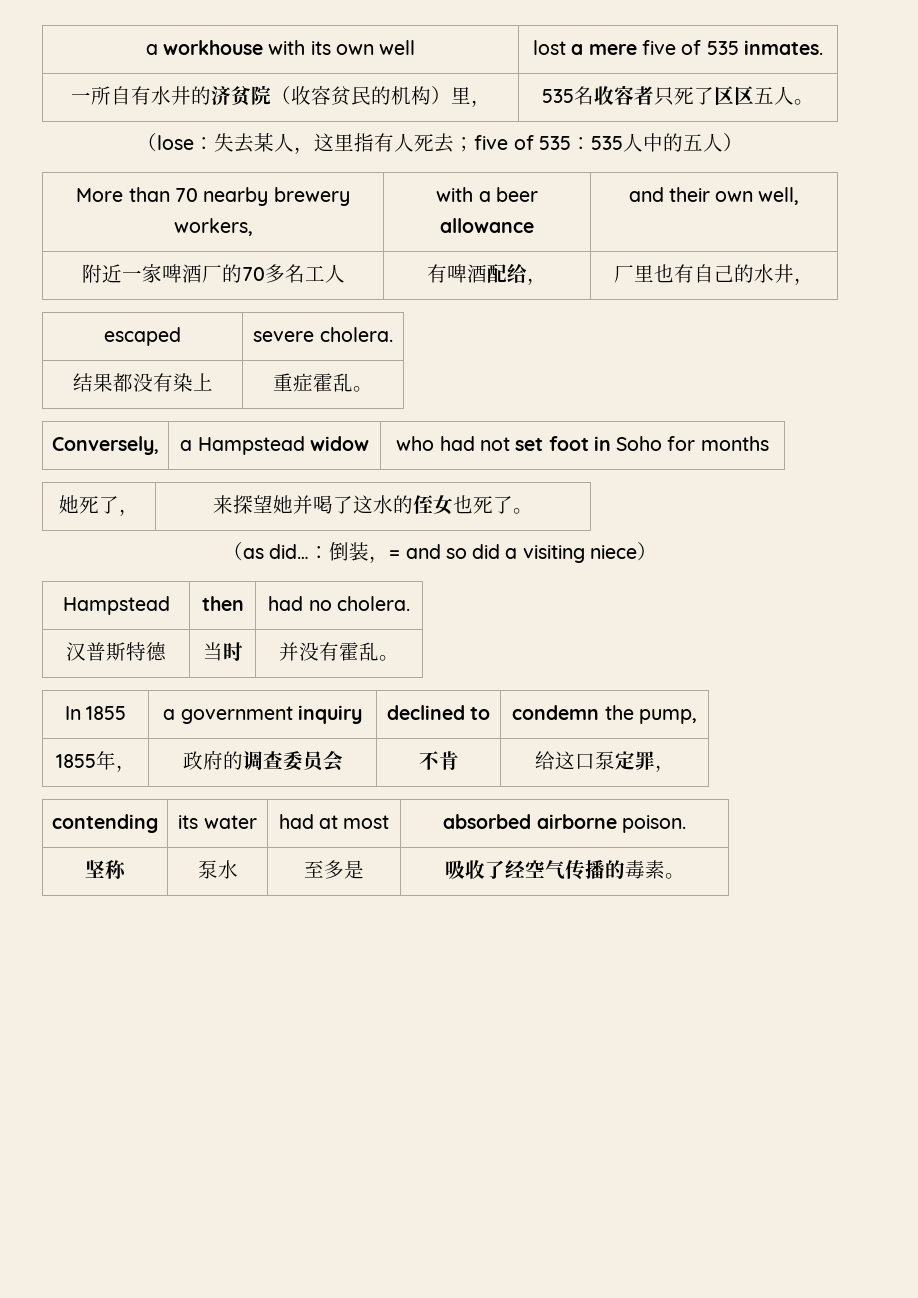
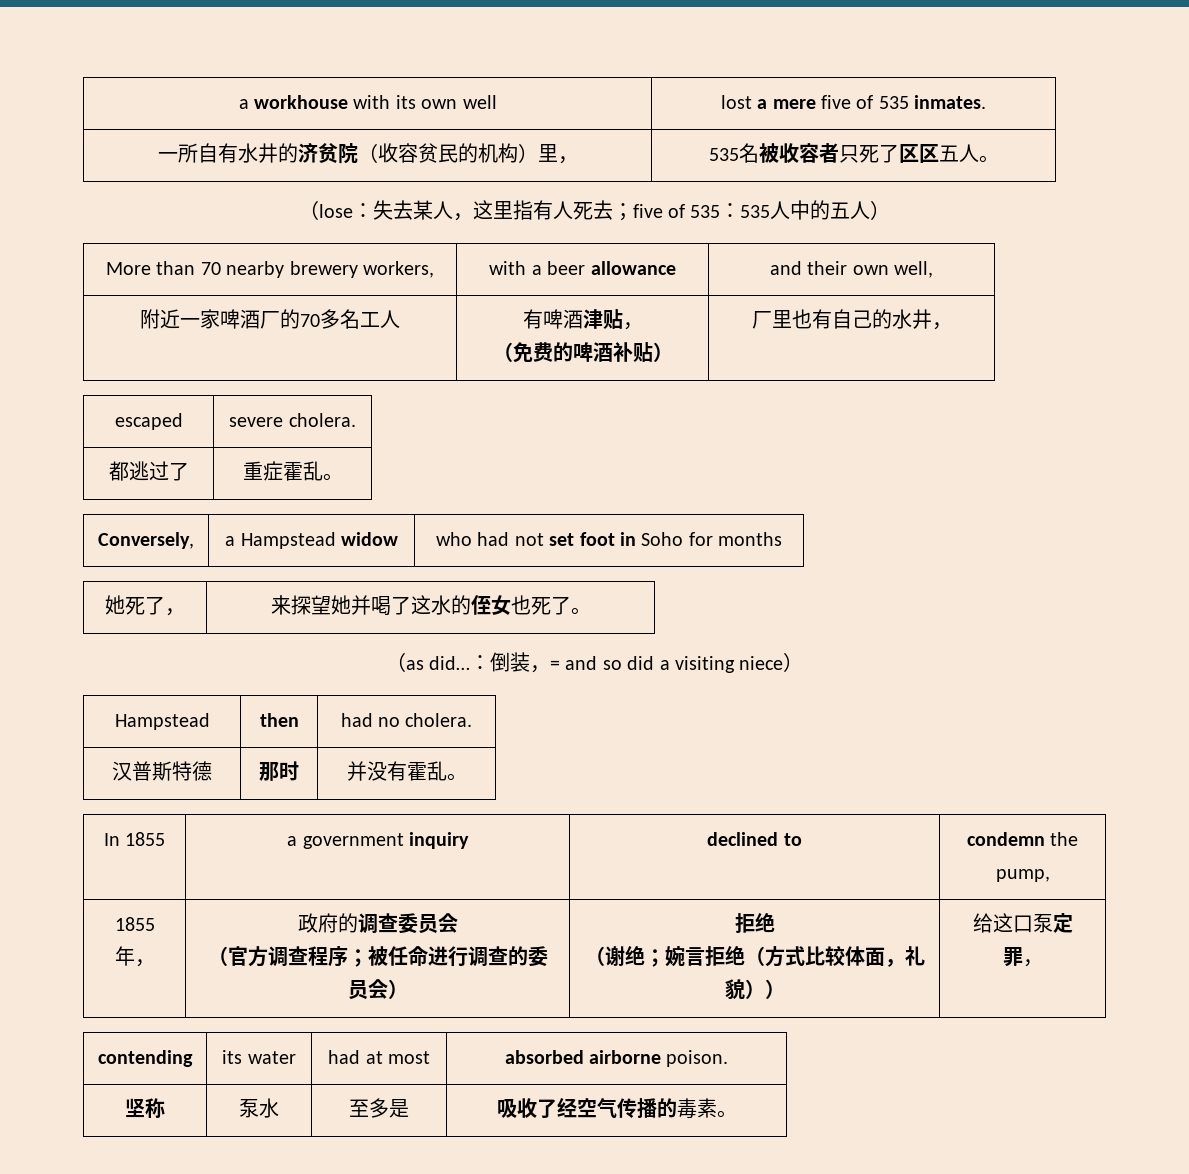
(594, 95) none -> [758,143,779,163] 被
[487,263,547,285] 配给， -> [582,309,643,330] [492,342,673,363] 津贴， // （免费的啤酒补贴）
[72,373,213,392] 结果都没有染上 -> [108,461,189,481] 都逃过了
[202,642,223,661] 当 -> [259,761,279,781] 那
[418,751,459,770] | 不肯 -> [207,946,548,967] [347,979,408,1000] [734,912,775,933] [584,945,925,967] [724,979,785,999] // （官方调查程序；被任命进行调查的委员会） | 拒绝 // （谢绝；婉言拒绝（方式比较体面，礼貌））

